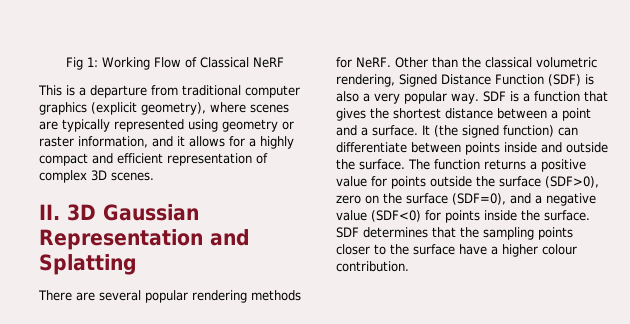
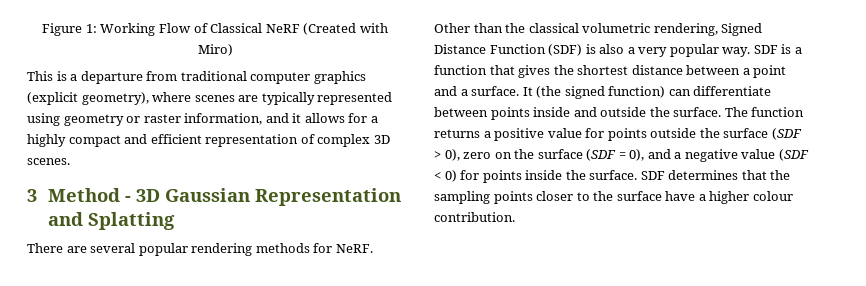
[66,57,83,70] Fig -> [42,23,83,36] Figure
(284, 62) none -> [303,23,388,35] [197,44,233,56] (Created with Miro)
[39,204,60,220] II. -> [27,188,132,202] 3 Method -
[545,176,599,188] (SDF>0), -> [771,128,802,140] [434,149,460,161] (SDF > 0),
[452,193,506,205] (SDF=0), -> [586,149,645,161] (SDF = 0),
[371,210,421,222] (SDF<0) -> [778,149,809,161] [434,170,457,182] (SDF < 0)

